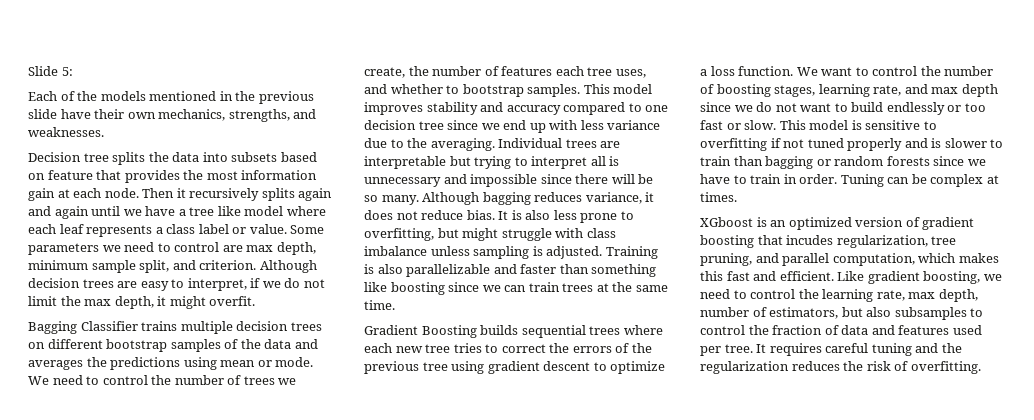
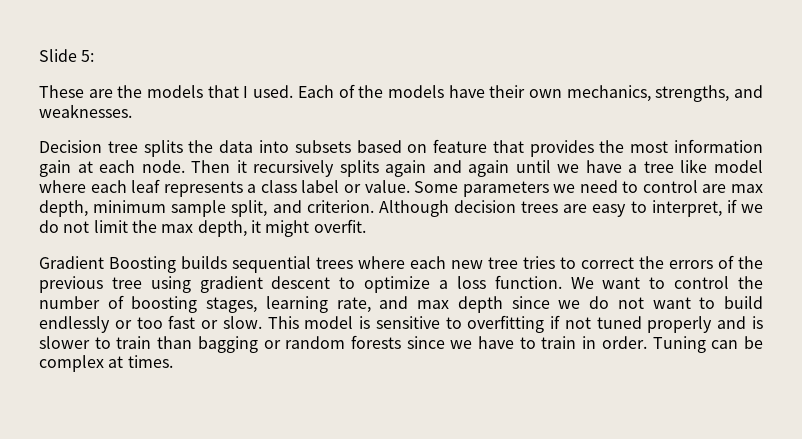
[28,91,314,104] [28,109,57,119] Each of the models mentioned in the previous slide -> [39,84,444,98] These are the models that I used. Each of the models
[28,321,322,334] [28,339,318,352] [28,357,314,370] [28,375,297,385] [364,66,646,78] [364,84,653,97] [364,102,669,115] [364,120,661,133] [364,138,621,151] [364,156,620,169] [364,174,654,187] [364,192,655,205] [364,210,634,223] [364,228,616,241] [364,246,658,259] [364,264,657,277] [364,282,668,295] [364,300,395,310] // Bagging Classifier trains multiple decision trees on different bootstrap samples of the data and averages the predictions using mean or mode. We need to control the number of trees we create, the number of features each tree uses, and whether to bootstrap samples. This model improves stability and accuracy compared to one decision tree since we end up with less variance due to the averaging. Individual trees are interpretable but trying to interpret all is unnecessary and impossible since there will be so many. Although bagging reduces variance, it does not reduce bias. It is also less prone to overfitting, but might struggle with class imbalance unless sampling is adjusted. Training is also parallelizable and faster than something like boosting since we can train trees at the same time. -> (366, 226) none
[700,217,975,230] [700,235,957,248] [700,253,999,266] [700,271,1002,284] [700,289,978,302] [700,307,984,320] [700,325,982,335] [700,343,962,356] [700,361,981,374] // XGboost is an optimized version of gradient boosting that incudes regularization, tree pruning, and parallel computation, which makes this fast and efficient. Like gradient boosting, we need to control the learning rate, max depth, number of estimators, but also subsamples to control the fraction of data and features used per tree. It requires careful tuning and the regularization reduces the risk of overfitting. -> (173, 361) none

